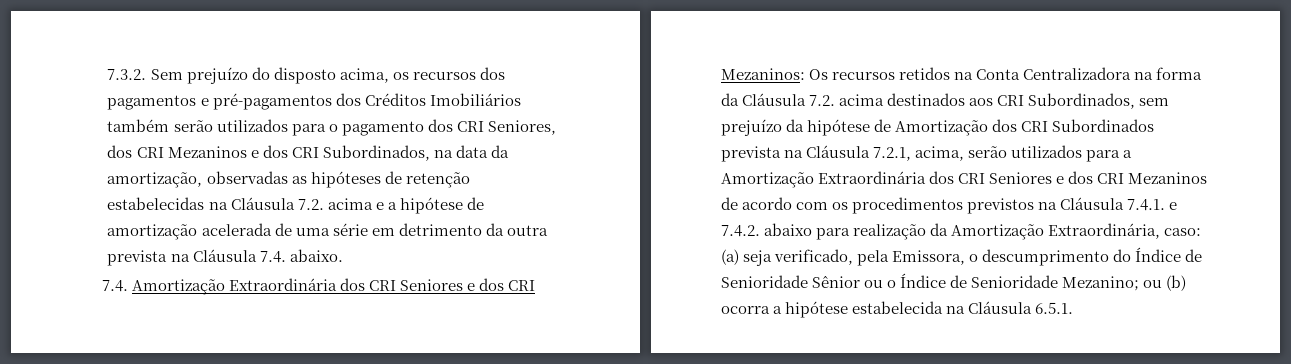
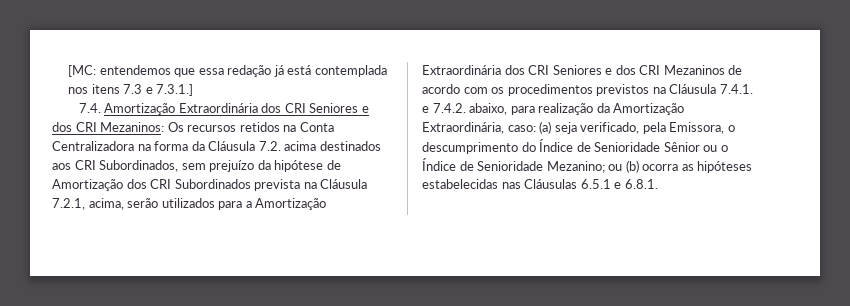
[107,67,505,84] [107,93,521,110] [107,119,556,136] [107,145,509,161] [107,171,470,188] [107,197,484,214] [107,223,548,240] [107,249,343,266] 7.3.2. Sem prejuízo do disposto acima, os recursos dos pagamentos e pré-pagamentos dos Créditos Imobiliários também serão utilizados para o pagamento dos CRI Seniores, dos CRI Mezaninos e dos CRI Subordinados, na data da amortização, observadas as hipóteses de retenção estabelecidas na Cláusula 7.2. acima e a hipótese de amortização acelerada de uma série em detrimento da outra prevista na Cláusula 7.4. abaixo. -> [68,65,387,77] [68,84,194,96] [MC: entendemos que essa redação já está contemplada nos itens 7.3 e 7.3.1.]
[764,223,813,236] abaixo -> [469,103,508,115] abaixo,
[773,301,1074,318] a hipótese estabelecida na Cláusula 6.5.1. -> [681,161,753,173] [422,179,658,189] as hipóteses estabelecidas nas Cláusulas 6.5.1 e 6.8.1.

